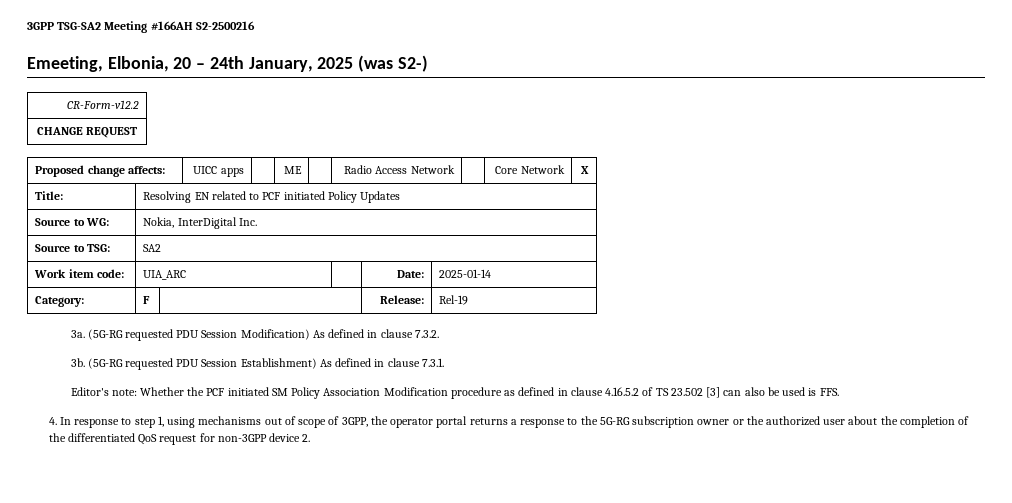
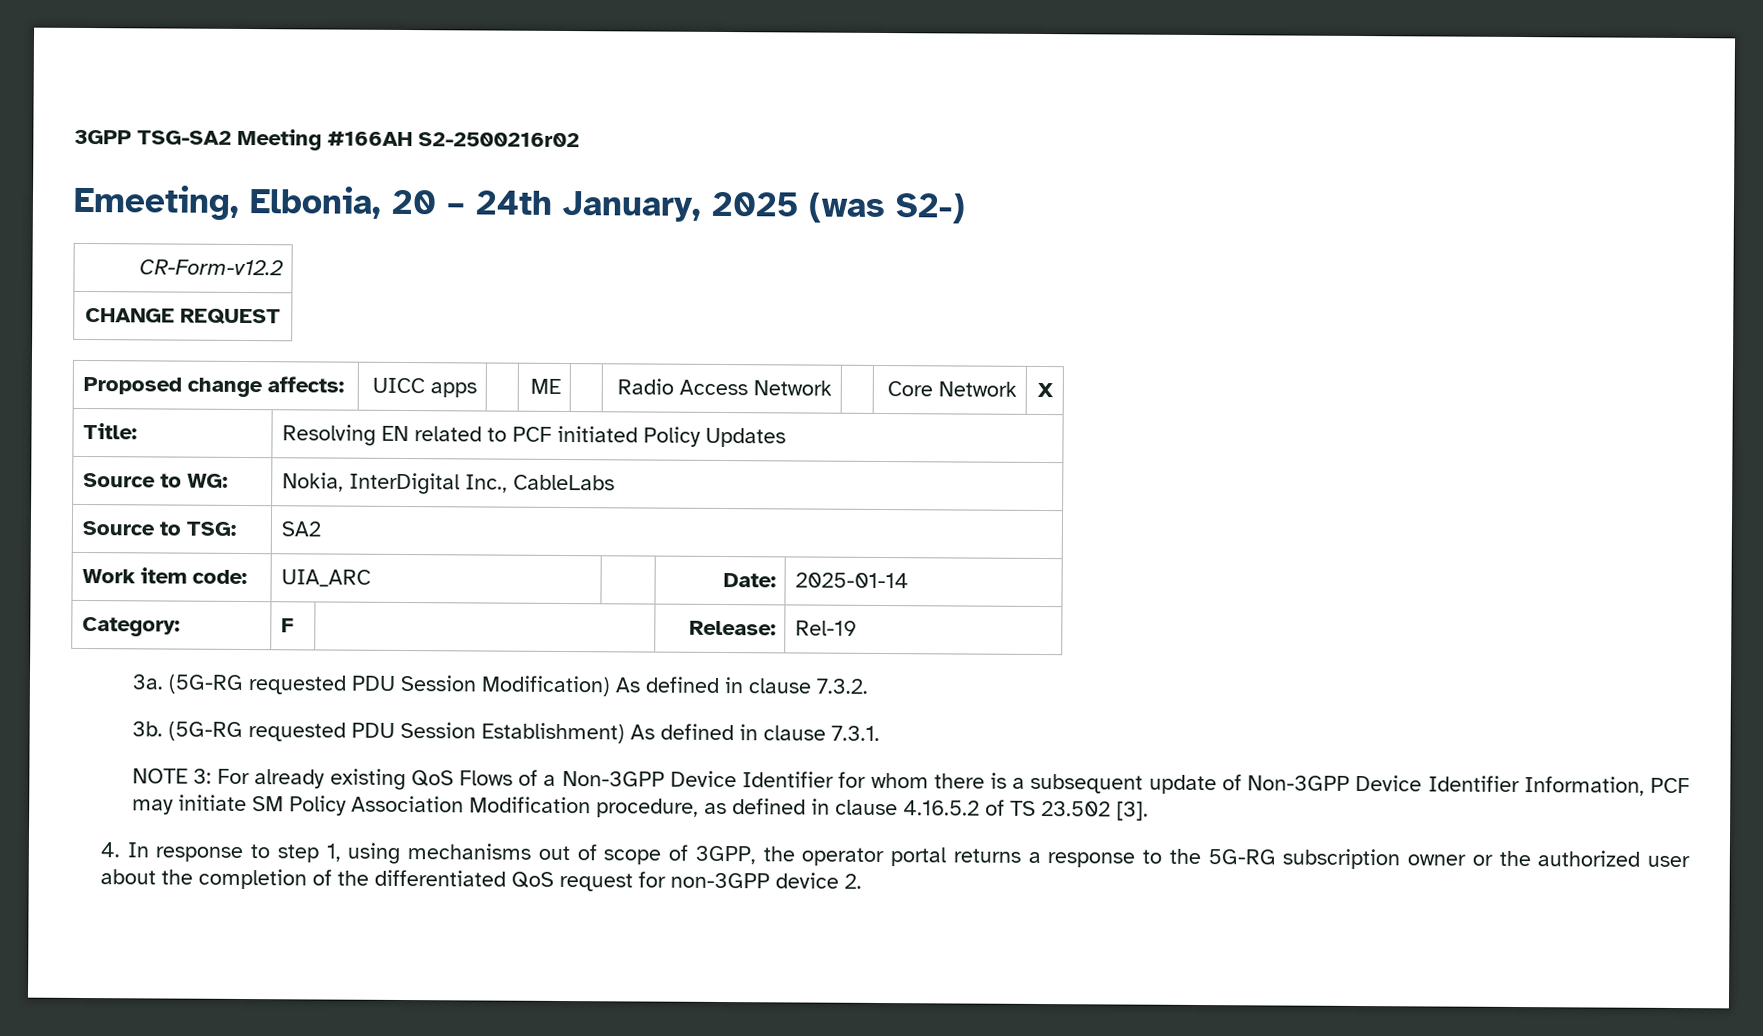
[195,21,255,30] S2-2500216 -> [418,132,580,148] S2-2500216r02
[238,218,257,226] Inc. -> [464,474,615,493] Inc., CableLabs
[70,387,269,396] Editor's note: Whether the PCF initiated -> [131,768,1690,796] [131,794,247,815] NOTE 3: For already existing QoS Flows of a Non-3GPP Device Identifier for whom there is a subsequent update of Non-3GPP Device Identifier Information, PCF may initiate
[450,387,502,399] procedure -> [595,798,699,818] procedure,
[706,387,839,398] [3] can also be used is FFS. -> [1115,801,1149,821] [3].

